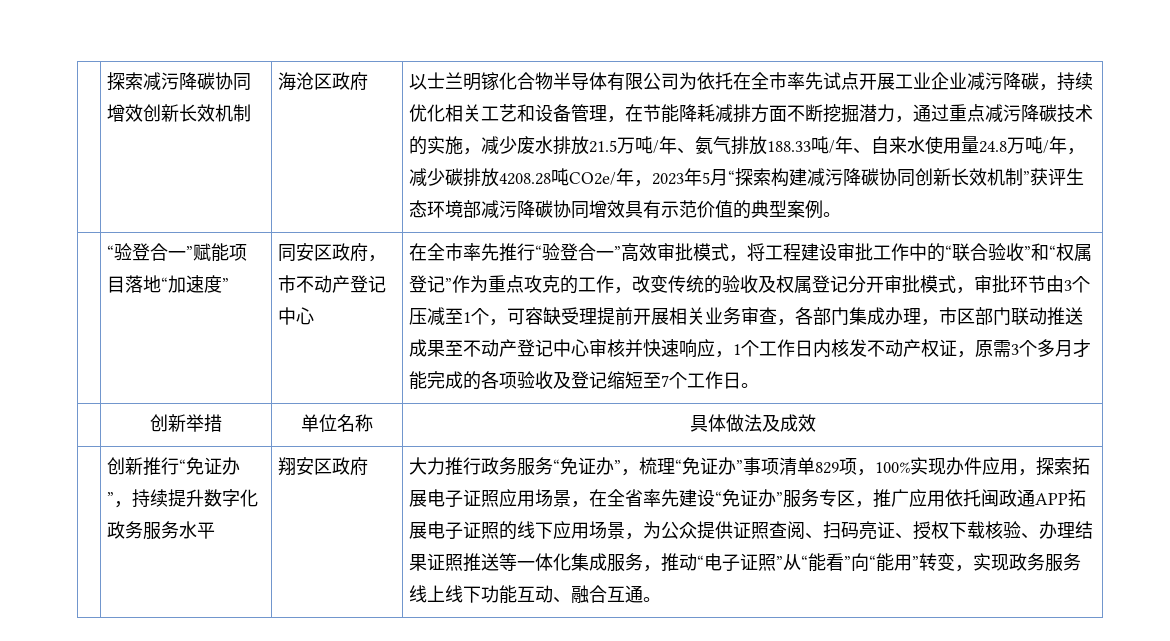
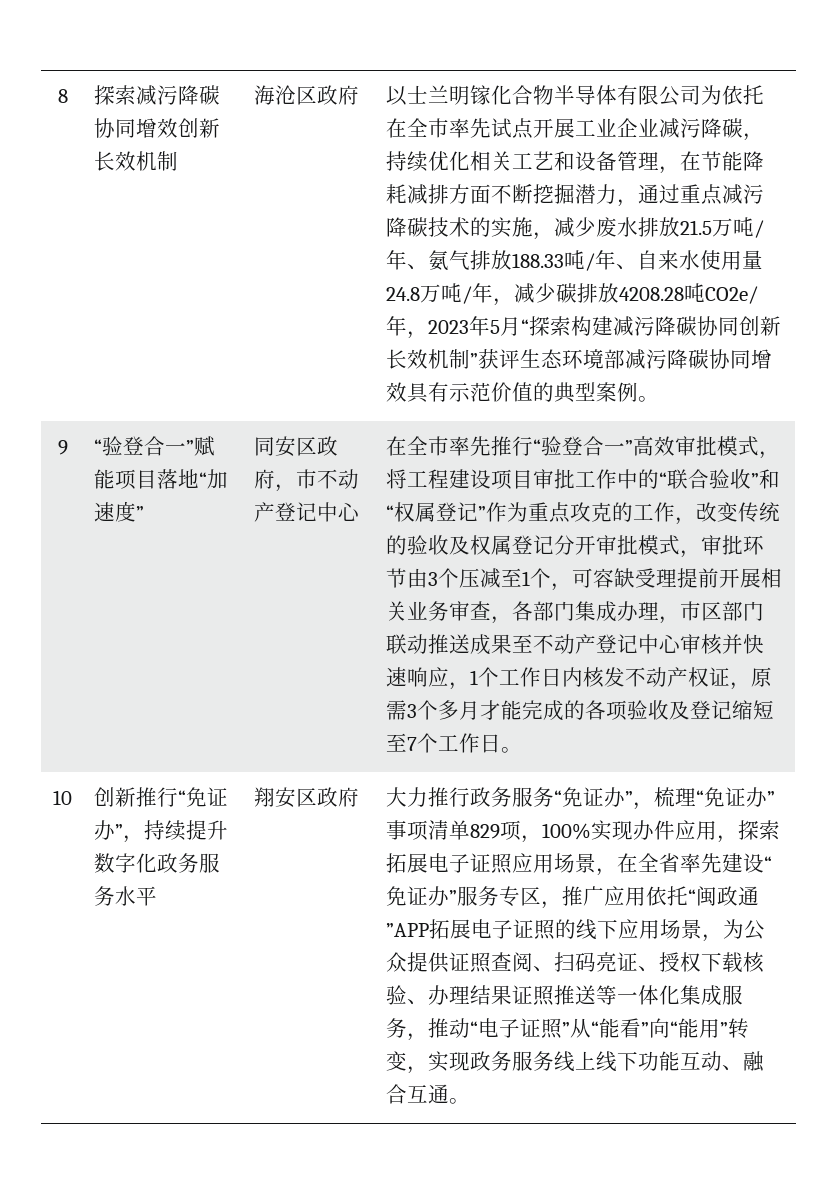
(107, 81) none -> [57,89,68,103] 8
(842, 214) none -> [57,440,68,455] 9
(838, 252) none -> [491,469,534,490] 项目
[150,414,222,432] [301,414,373,432] [689,414,816,432] | 创新举措 | 单位名称 | 具体做法及成效 // -> [53,790,72,805] 10
[981,489,1069,507] 闽政通APP -> [688,886,760,906] [386,923,430,937] “闽政通”APP

